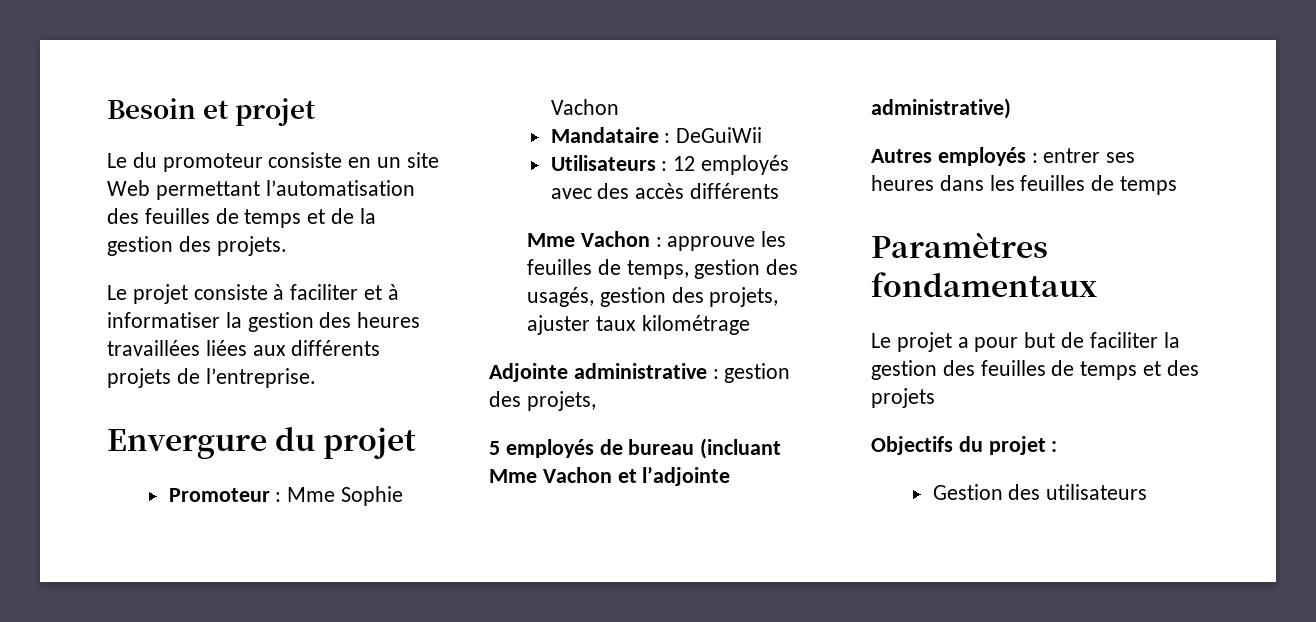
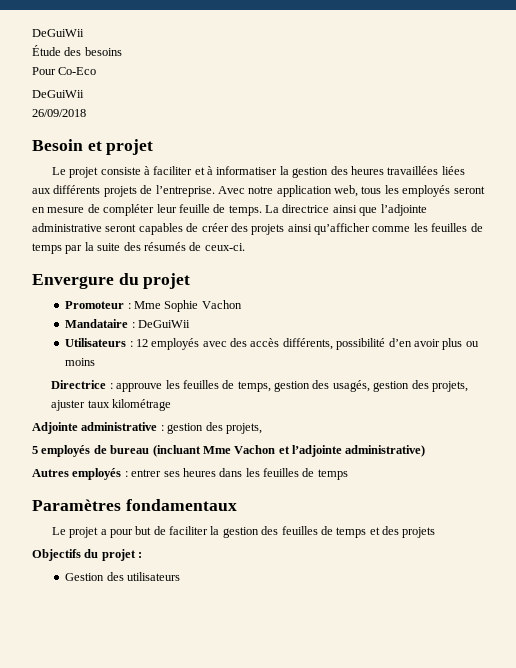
[107,98,317,126] [107,152,439,172] [107,180,415,200] [107,208,376,228] [107,236,287,256] Besoin et projet // Le du promoteur consiste en un site Web permettant l’automatisation des feuilles de temps et de la gestion des projets. -> [32,29,84,37] [32,45,122,56] [32,67,97,75] [32,90,84,98] [32,109,86,117] [32,139,154,155] DeGuiWii // Étude des besoins // Pour Co-Eco // DeGuiWii // 26/09/2018 // Besoin et projet
(316, 378) none -> [217,185,485,197] [32,204,427,216] [32,223,483,235] [32,242,245,254] Avec notre application web, tous les employés seront en mesure de compléter leur feuille de temps. La directrice ainsi que l’adjointe administrative seront capables de créer des projets ainsi qu’afficher comme les feuilles de temps par la suite des résumés de ceux-ci.
[690,183,780,199] [526,231,650,247] différents // Mme Vachon -> [282,338,479,350] [65,358,96,366] [51,380,107,389] différents, possibilité d’en avoir plus ou moins // Directrice

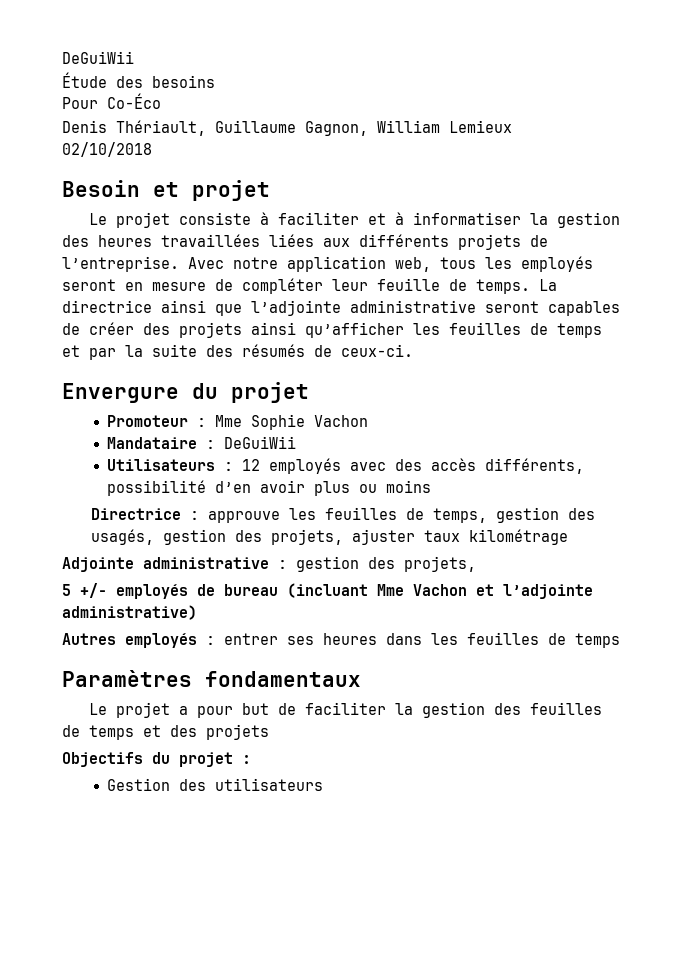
[58,67,97,75] [32,90,84,98] [32,109,86,117] Co-Eco // DeGuiWii // 26/09/2018 -> [107,93,161,109] [62,120,512,136] [62,142,152,157] Co-Éco // Denis Thériault, Guillaume Gagnon, William Lemieux // 02/10/2018
[372,223,483,232] [32,243,62,254] comme les feuilles de temps -> [413,322,602,338] [62,345,80,357] les feuilles de temps et
(38, 450) none -> [80,583,107,598] +/-

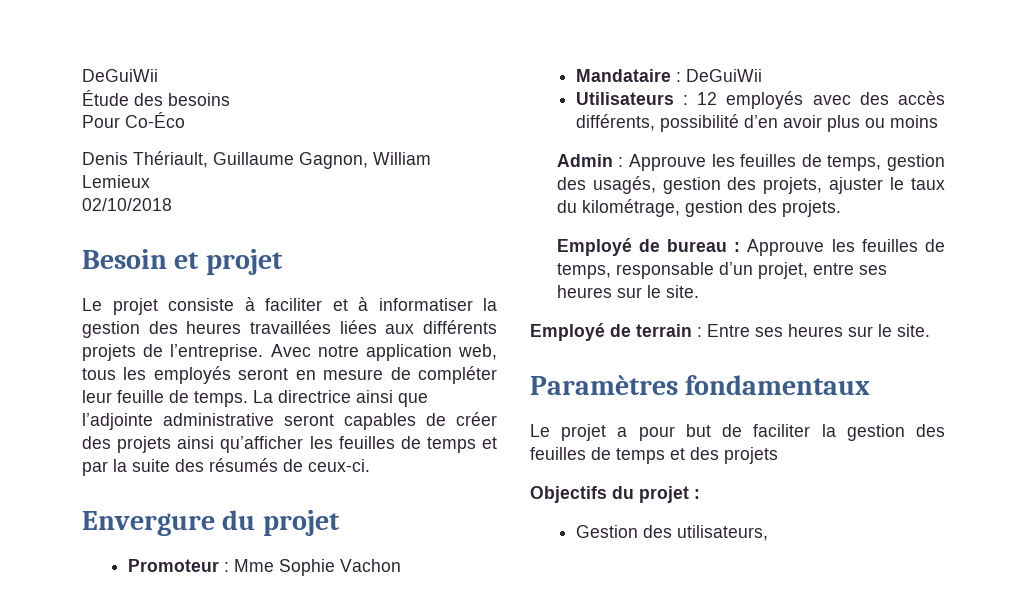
[90,508,280,523] Directrice : approuve -> [556,154,706,171] Admin : Approuve
[423,529,568,545] [62,556,476,572] [62,583,593,599] [62,605,197,620] [62,632,620,648] taux kilométrage // Adjointe administrative : gestion des projets, // 5 +/- employés de bureau (incluant Mme Vachon et l’adjointe administrative) // Autres employés : entrer ses heures dans les feuilles de temps -> [890,177,945,190] [556,199,841,217] [556,238,945,256] [556,262,887,279] [556,285,699,298] [530,323,930,341] le taux du kilométrage, gestion des projets. // Employé de bureau : Approuve les feuilles de temps, responsable d’un projet, entre ses heures sur le site. // Employé de terrain : Entre ses heures sur le site.
[215,778,324,791] utilisateurs -> [676,525,768,541] utilisateurs,

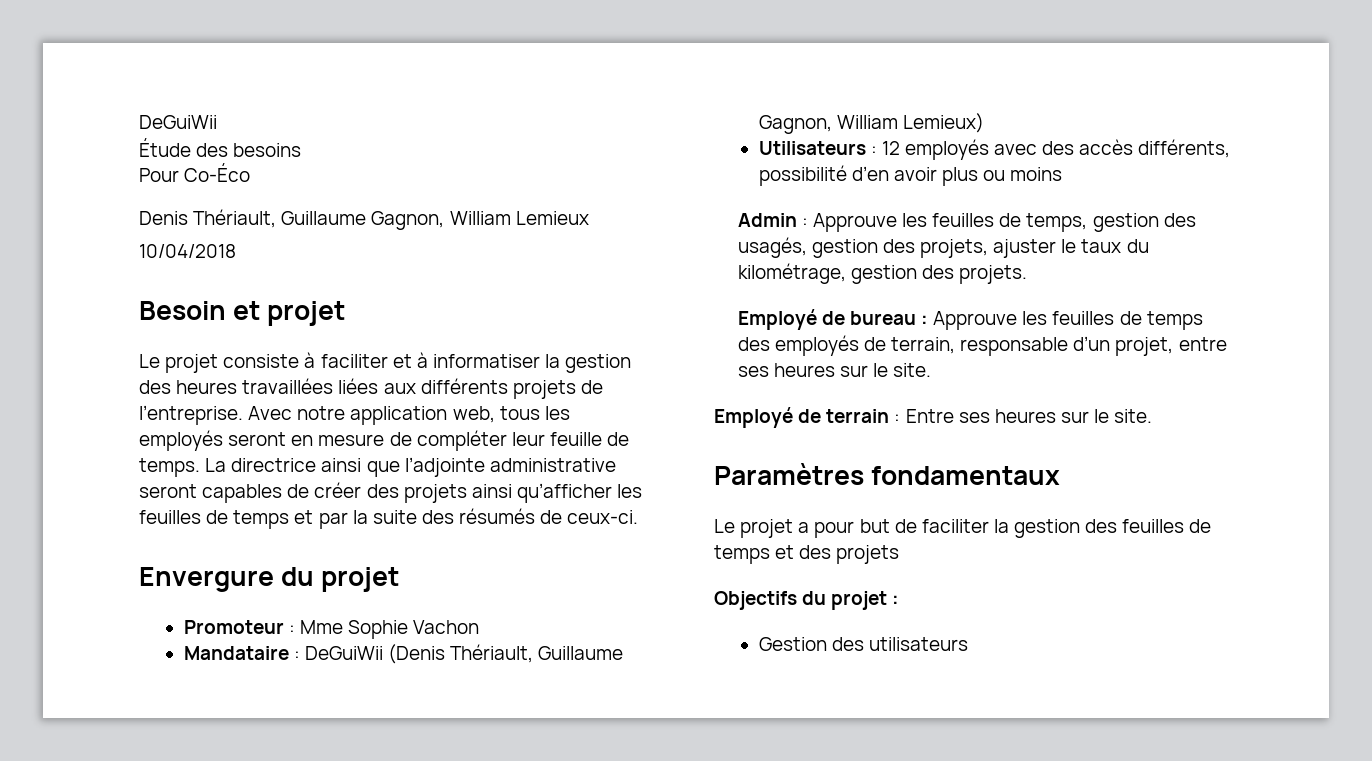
[82,198,172,211] 02/10/2018 -> [139,244,236,258] 10/04/2018
(762, 75) none -> [387,644,624,664] [758,113,984,134] (Denis Thériault, Guillaume Gagnon, William Lemieux)
[556,263,611,279] temps, -> [1146,311,1203,330] [737,335,956,356] temps des employés de terrain,
[676,525,768,541] utilisateurs, -> [868,637,968,651] utilisateurs

